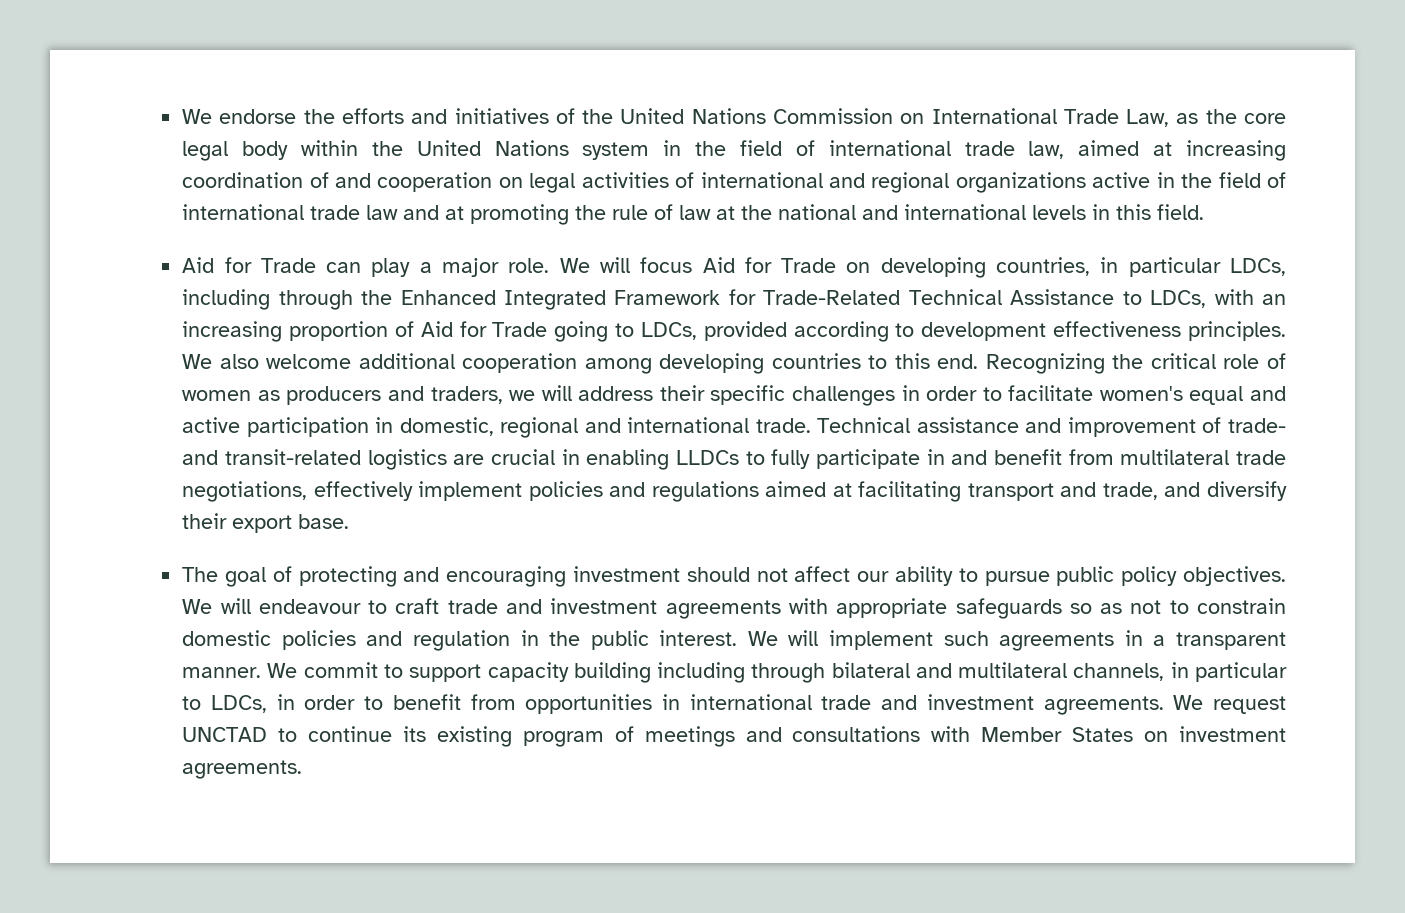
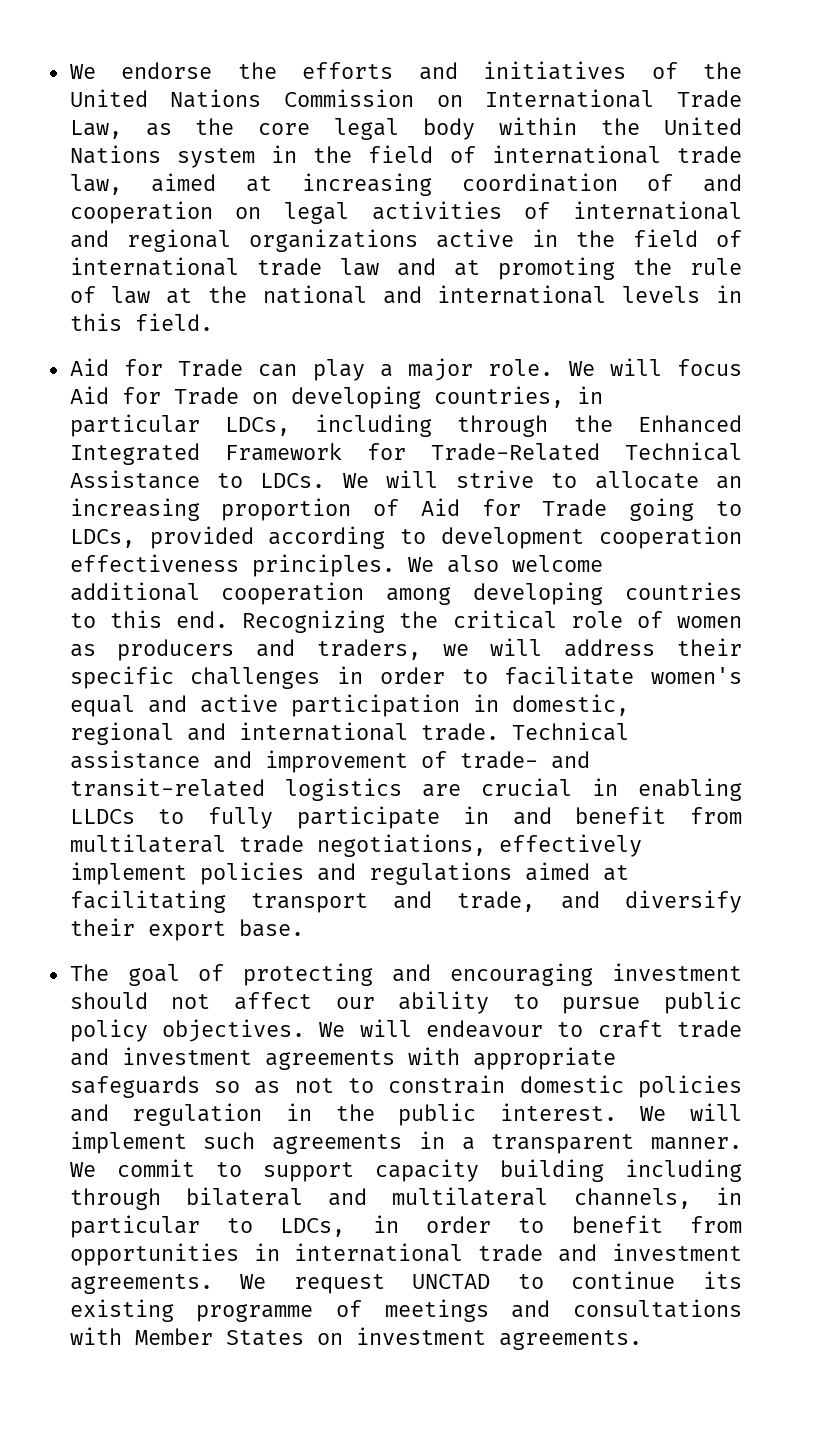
[1150,289,1254,308] LDCs, with -> [260,470,699,489] LDCs. We will strive to allocate
(1047, 331) none -> [599,526,742,549] cooperation
[522,731,604,747] program -> [196,1304,314,1322] programme

